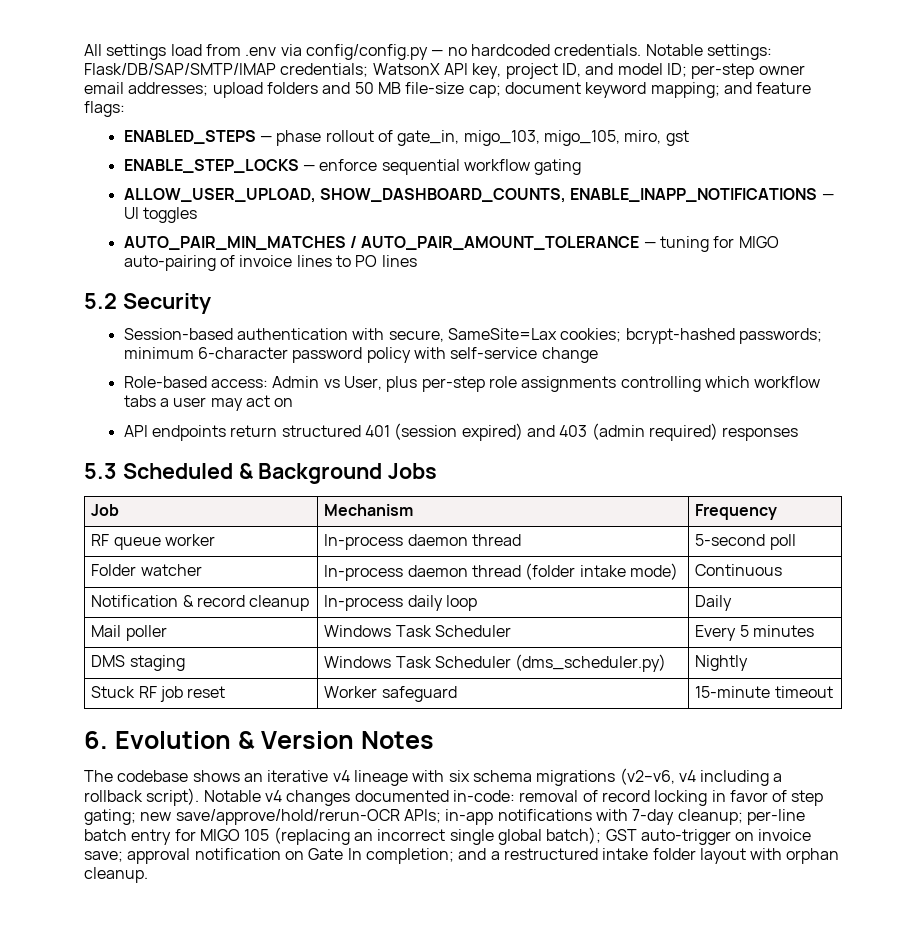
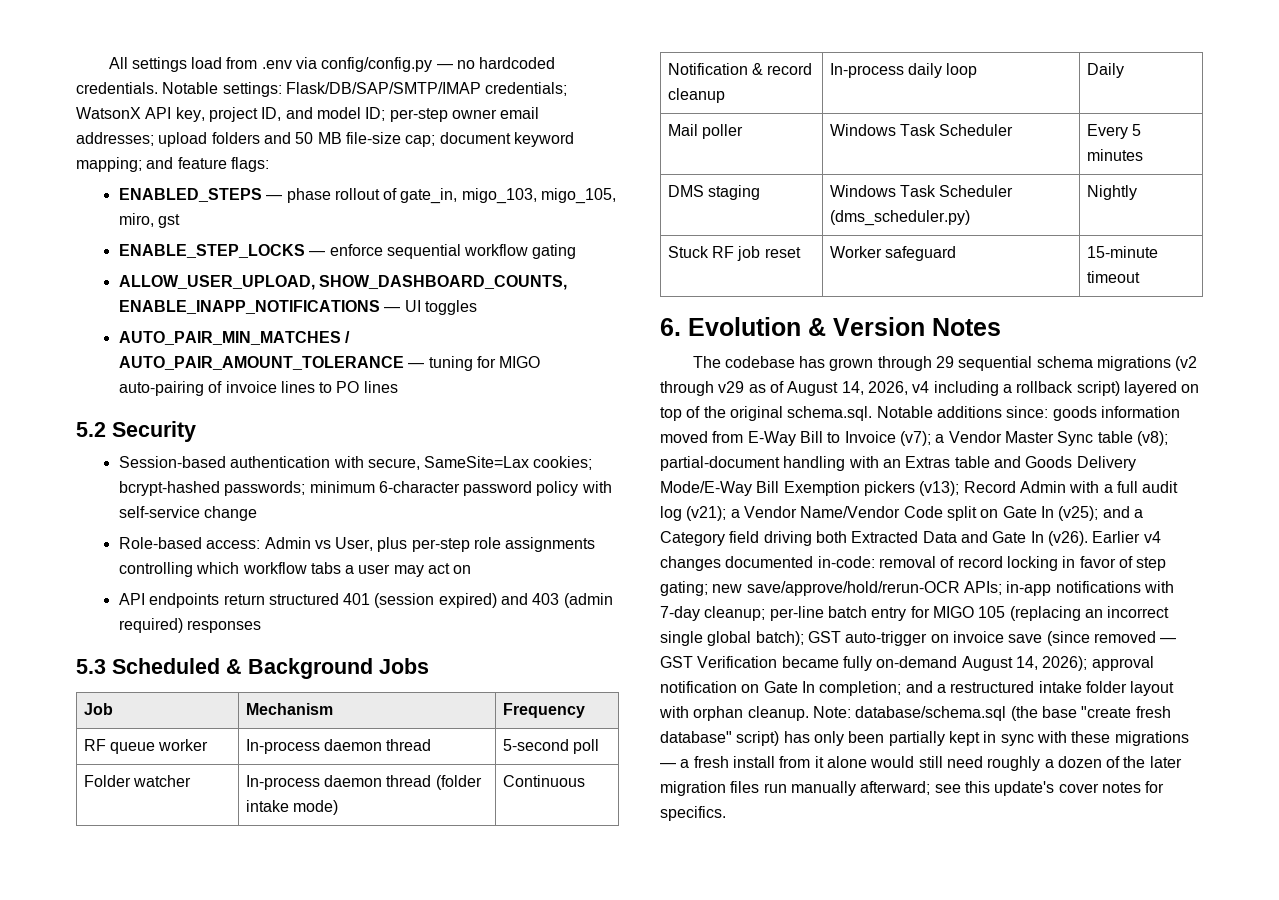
[192,768,783,786] [84,788,261,806] shows an iterative v4 lineage with six schema migrations (v2–v6, v4 including a rollback script). Notable -> [799,356,1198,371] [660,381,1200,396] [660,406,1180,421] [660,431,1168,446] [660,456,1136,471] [660,481,1179,496] [660,506,1143,521] [660,531,1141,546] has grown through 29 sequential schema migrations (v2 through v29 as of August 14, 2026, v4 including a rollback script) layered on top of the original schema.sql. Notable additions since: goods information moved from E-Way Bill to Invoice (v7); a Vendor Master Sync table (v8); partial-document handling with an Extras table and Goods Delivery Mode/E-Way Bill Exemption pickers (v13); Record Admin with a full audit log (v21); a Vendor Name/Vendor Code split on Gate In (v25); and a Category field driving both Extracted Data and Gate In (v26). Earlier
[84,851,123,862] save; -> [1008,631,1177,646] [660,656,1088,671] save (since removed — GST Verification became fully on-demand August 14, 2026);
(148, 875) none -> [812,706,1171,721] [660,731,1189,746] [660,756,1182,771] [660,781,1165,796] [660,806,726,821] Note: database/schema.sql (the base "create fresh database" script) has only been partially kept in sync with these migrations — a fresh install from it alone would still need roughly a dozen of the later migration files run manually afterward; see this update's cover notes for specifics.

